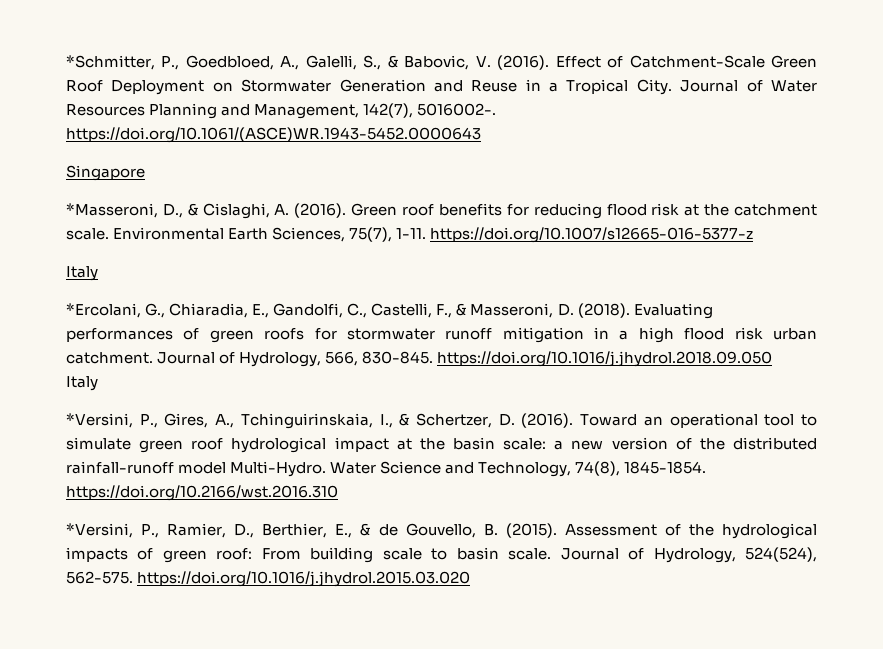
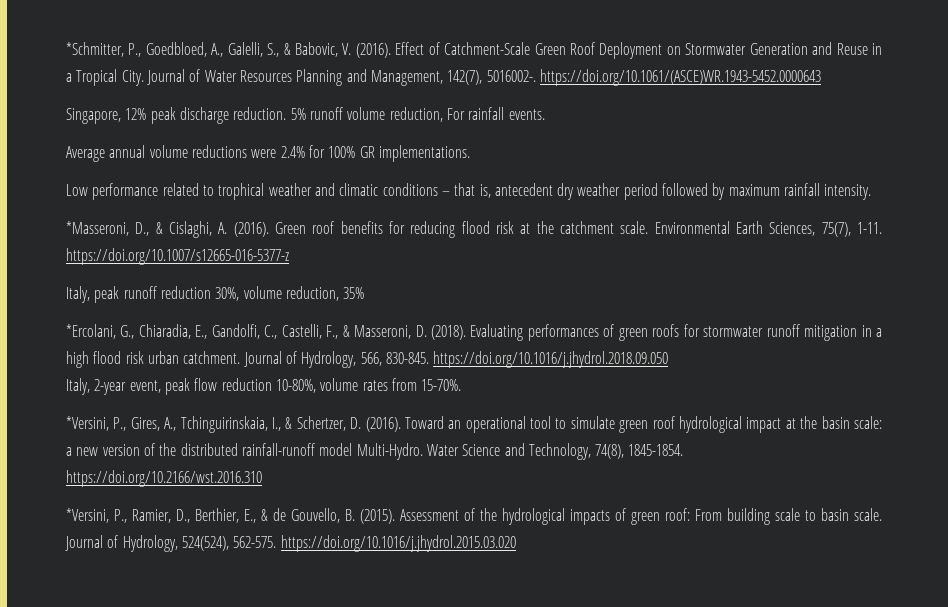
[66,165,145,181] Singapore -> [66,107,545,124] [66,145,470,162] [66,183,872,200] Singapore, 12% peak discharge reduction. 5% runoff volume reduction, For rainfall events. // Average annual volume reductions were 2.4% for 100% GR implementations. // Low performance related to trophical weather and climatic conditions – that is, antecedent dry weather period followed by maximum rainfall intensity.
[66,266,98,281] Italy -> [66,286,365,303] Italy, peak runoff reduction 30%, volume reduction, 35%
[66,376,98,391] Italy -> [66,378,462,395] Italy, 2-year event, peak flow reduction 10-80%, volume rates from 15-70%.

